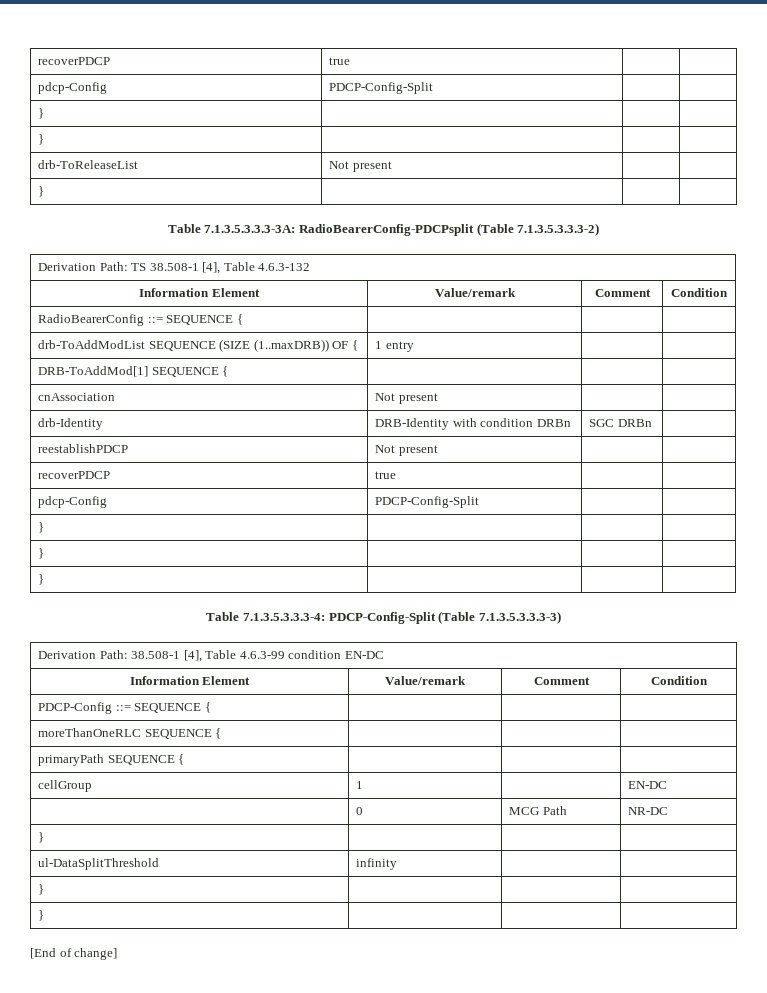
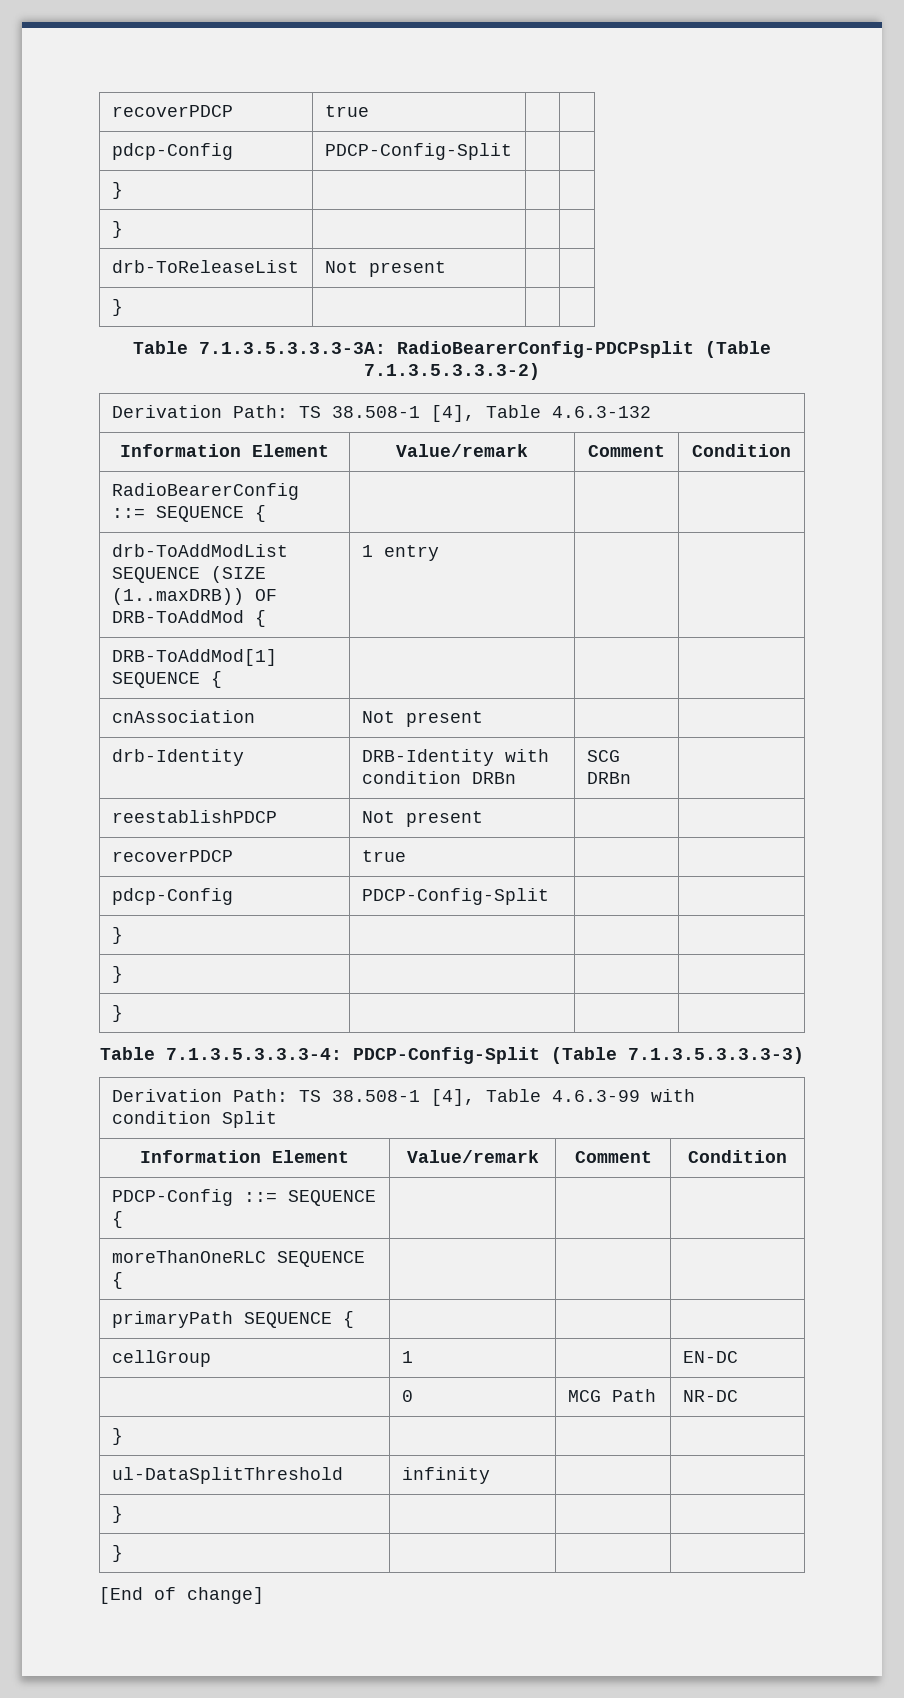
(349, 345) none -> [111,610,244,623] DRB-ToAddMod
[589,419,615,427] SGC -> [586,750,620,762] SCG
(128, 654) none -> [298,1090,321,1102] TS
[288,650,384,659] condition EN-DC -> [650,1089,695,1102] [111,1111,277,1128] with condition Split

